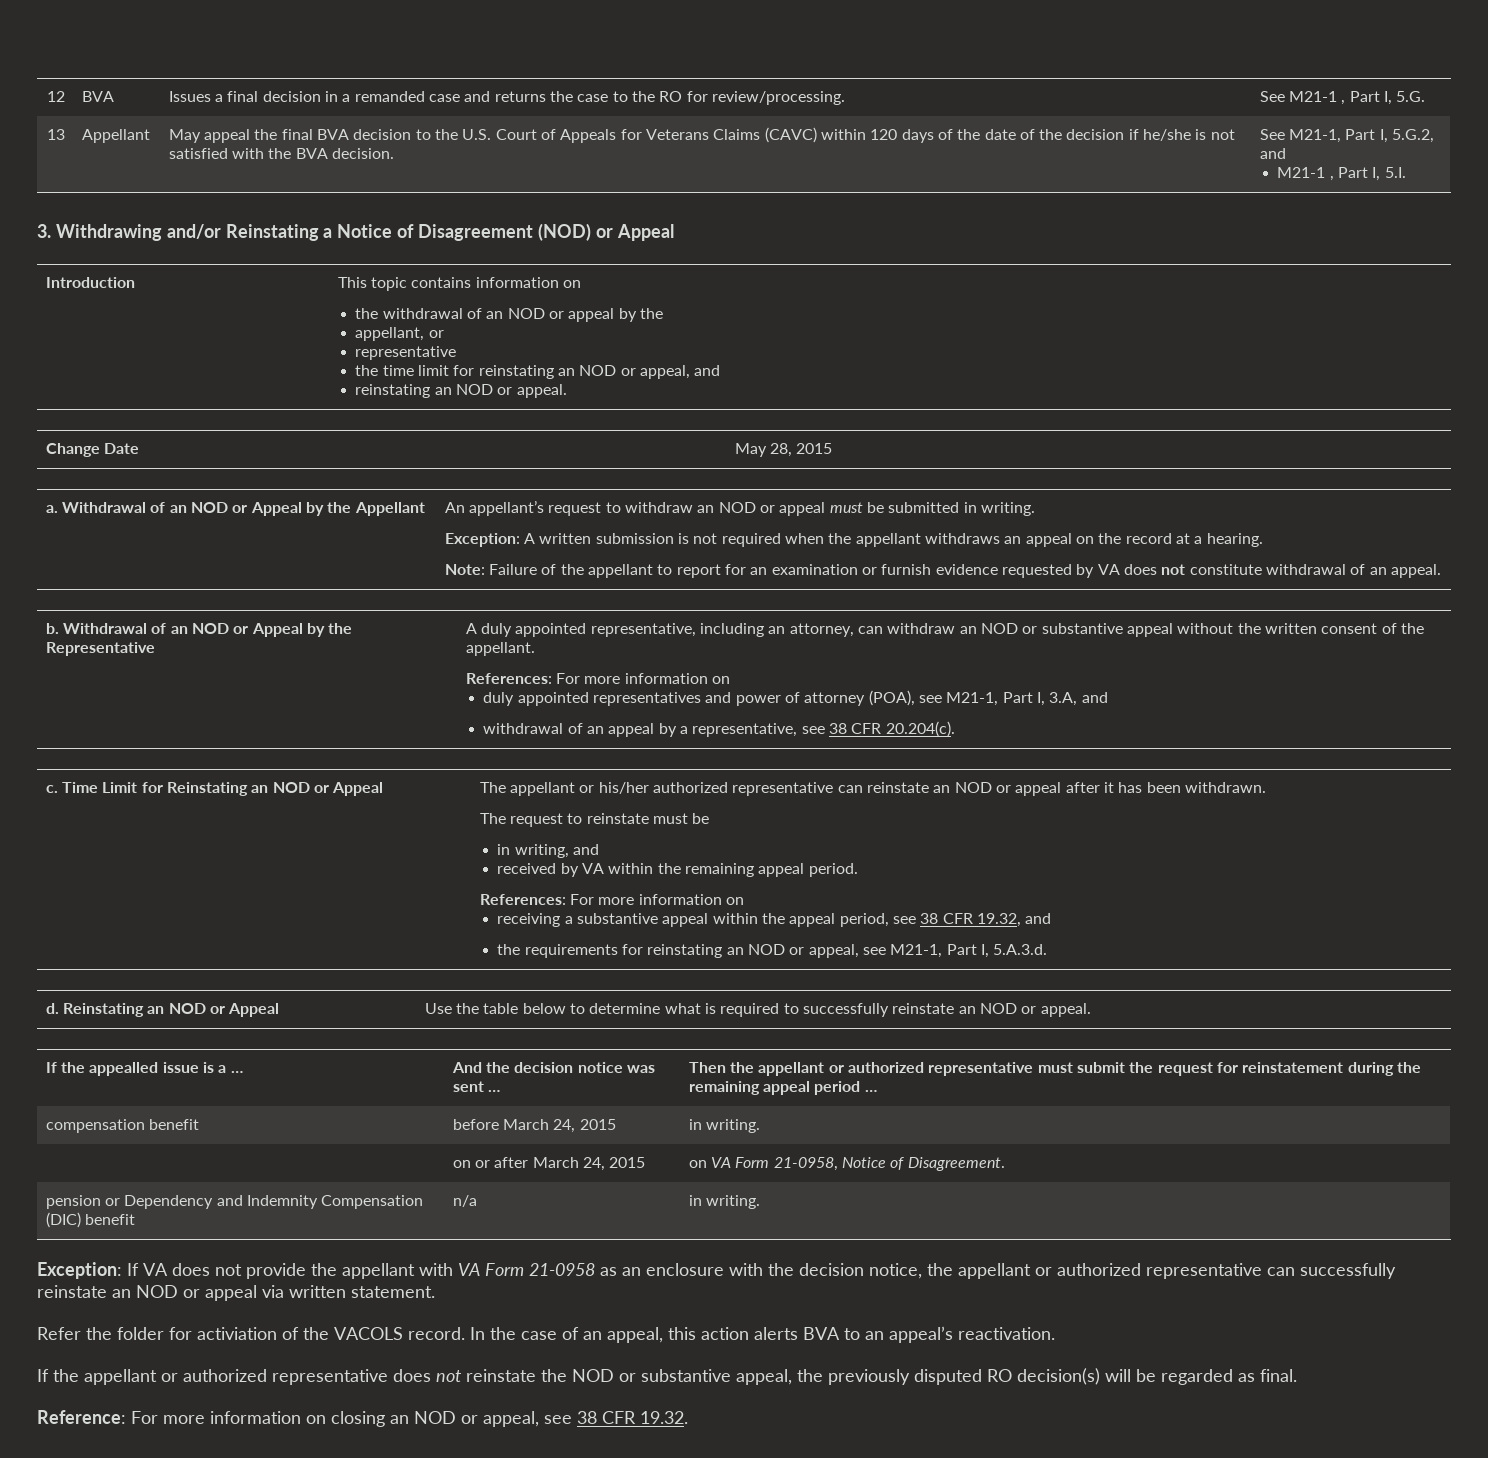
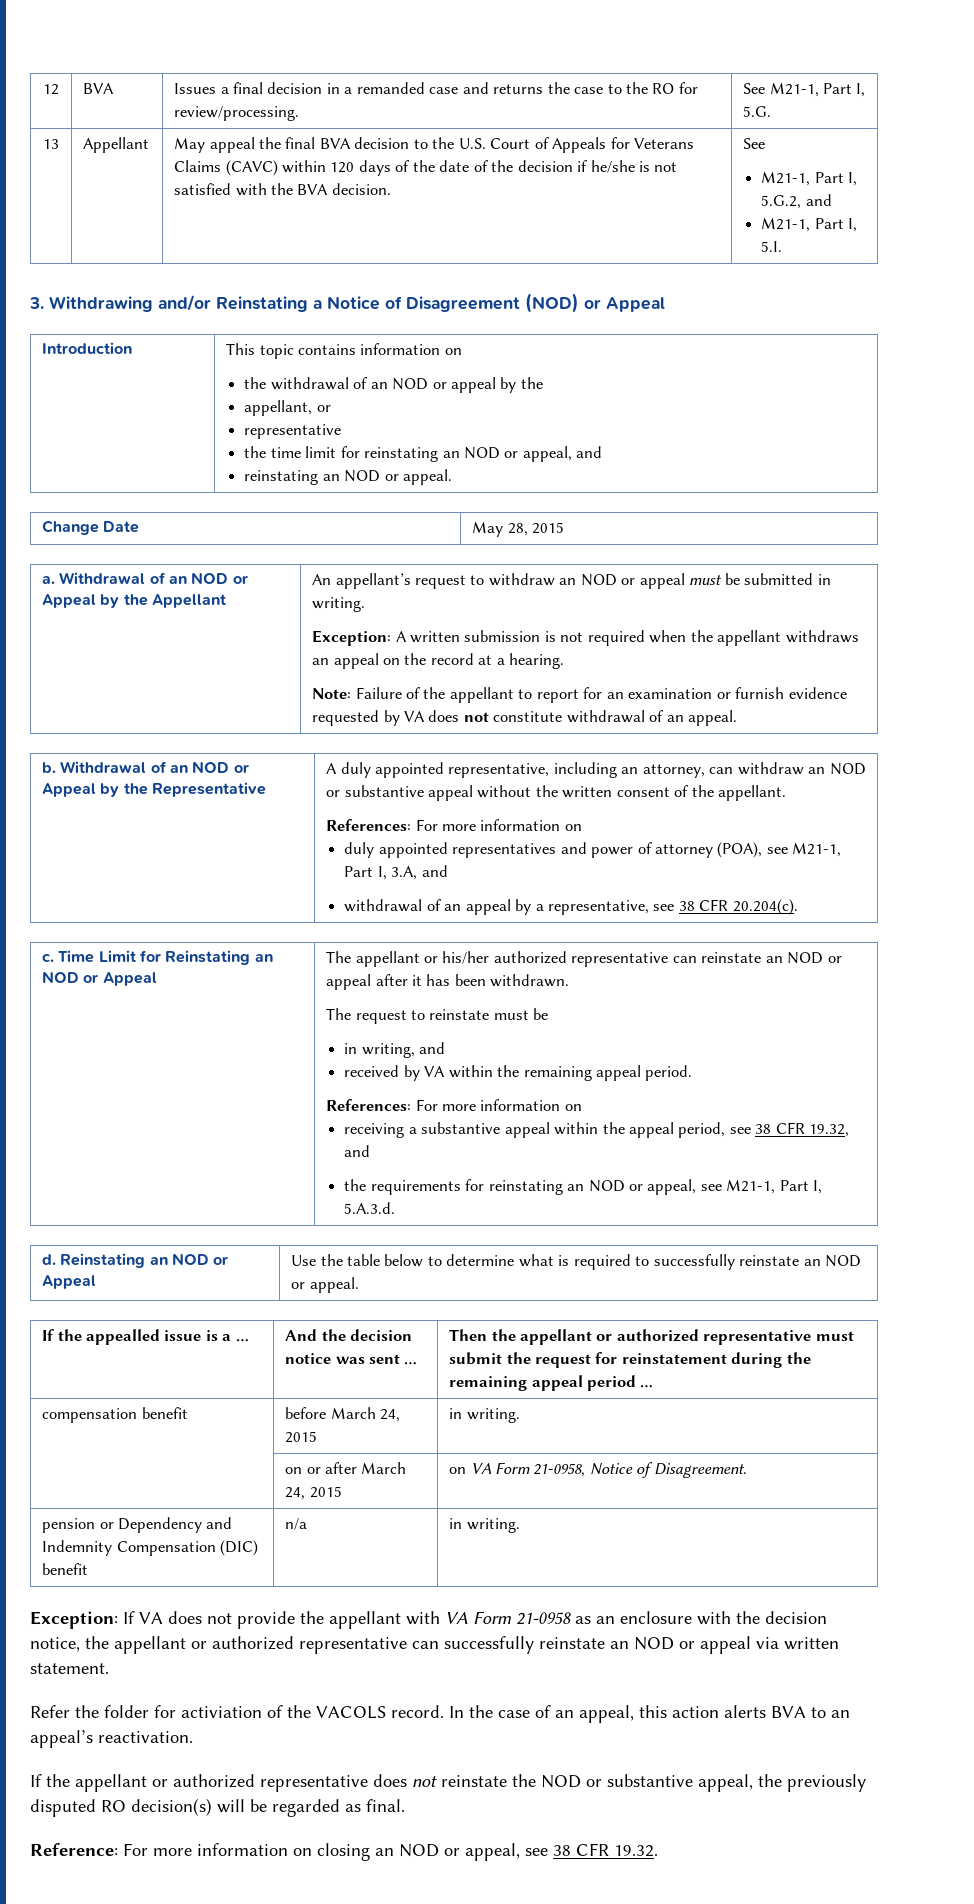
[1289,91,1346,105] M21-1 , -> [769,83,819,97] M21-1,
(1285, 134) none -> (766, 143) //
[1277,167,1334,181] M21-1 , -> [761,218,811,232] M21-1,

